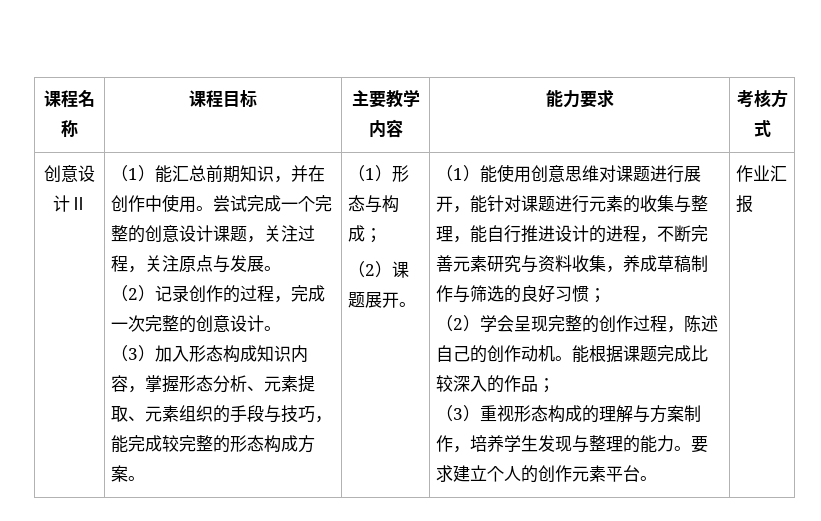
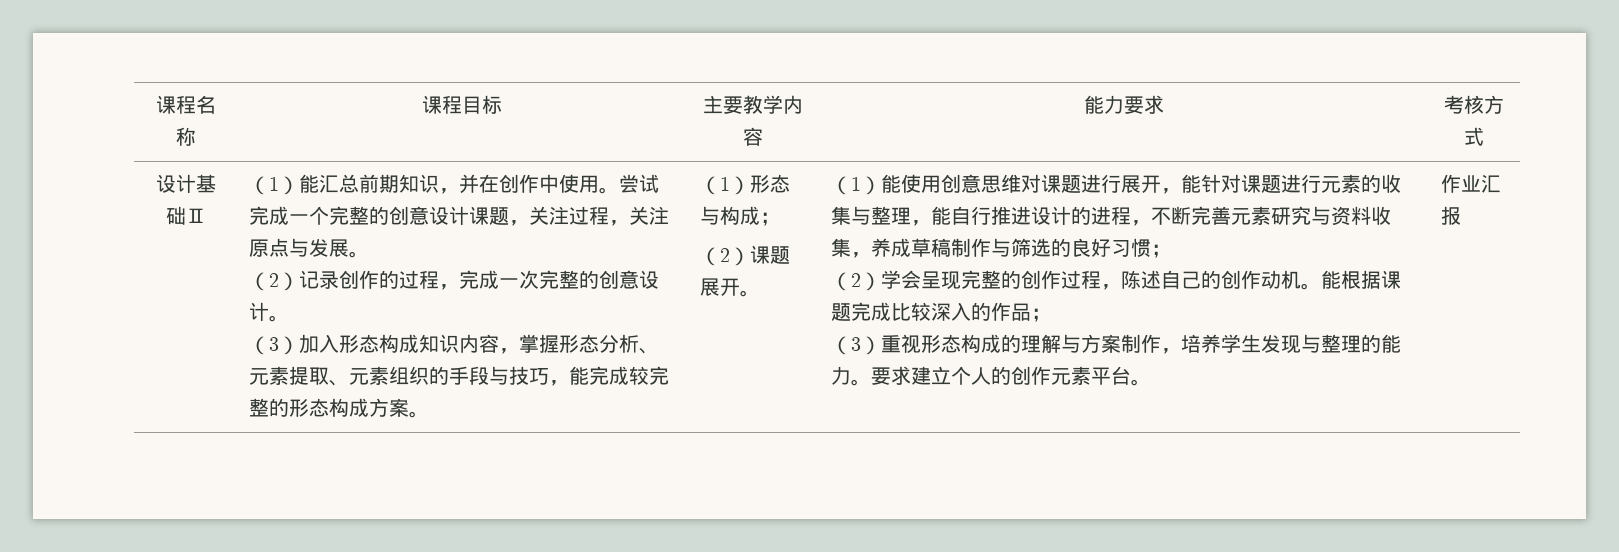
[44,165,95,183] [52,195,70,212] 创意设计 -> [155,174,216,193] [165,206,186,225] 设计基础

